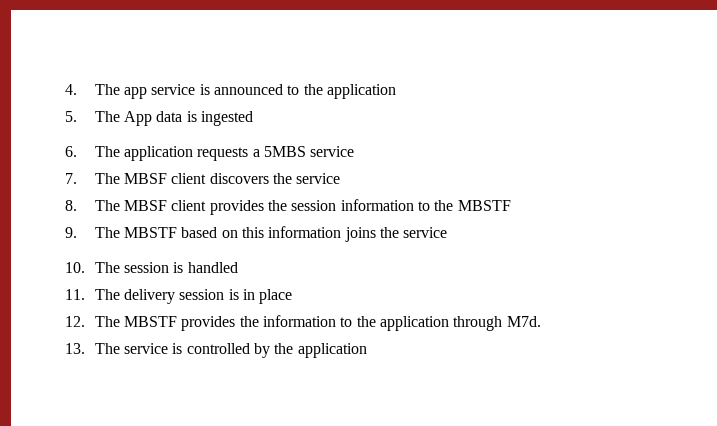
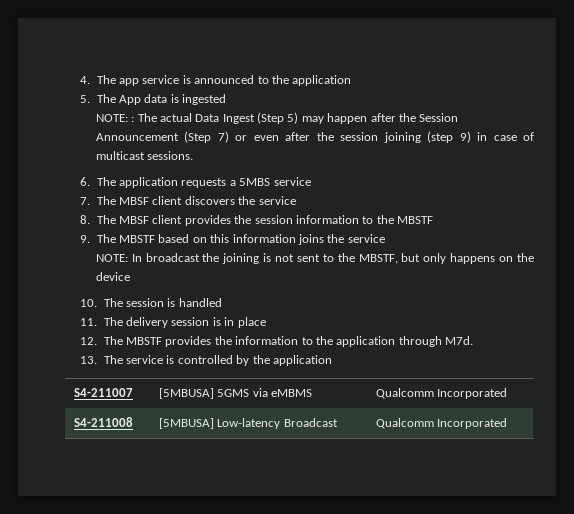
(253, 118) none -> [95,112,459,124] [95,131,534,143] [95,151,194,160] // NOTE: : The actual Data Ingest (Step 5) may happen after the Session Announcement (Step 7) or even after the session joining (step 9) in case of multicast sessions.
(448, 232) none -> [95,253,534,264] [95,272,130,281] // NOTE: In broadcast the joining is not sent to the MBSTF, but only happens on the device
(367, 350) none -> [73,388,133,397] [158,388,312,399] [375,388,508,399] [73,417,133,427] [158,418,338,429] [375,418,508,429] // S4-211007 | [5MBUSA] 5GMS via eMBMS | Qualcomm Incorporated // S4-211008 | [5MBUSA] Low-latency Broadcast | Qualcomm Incorporated

